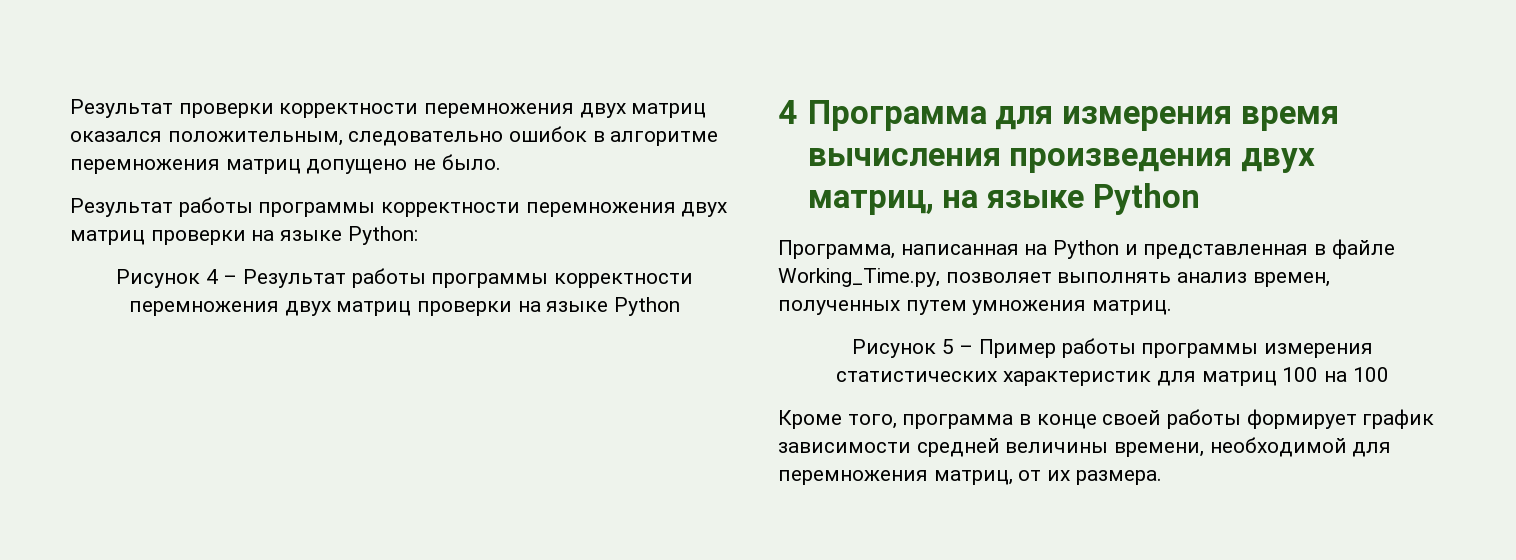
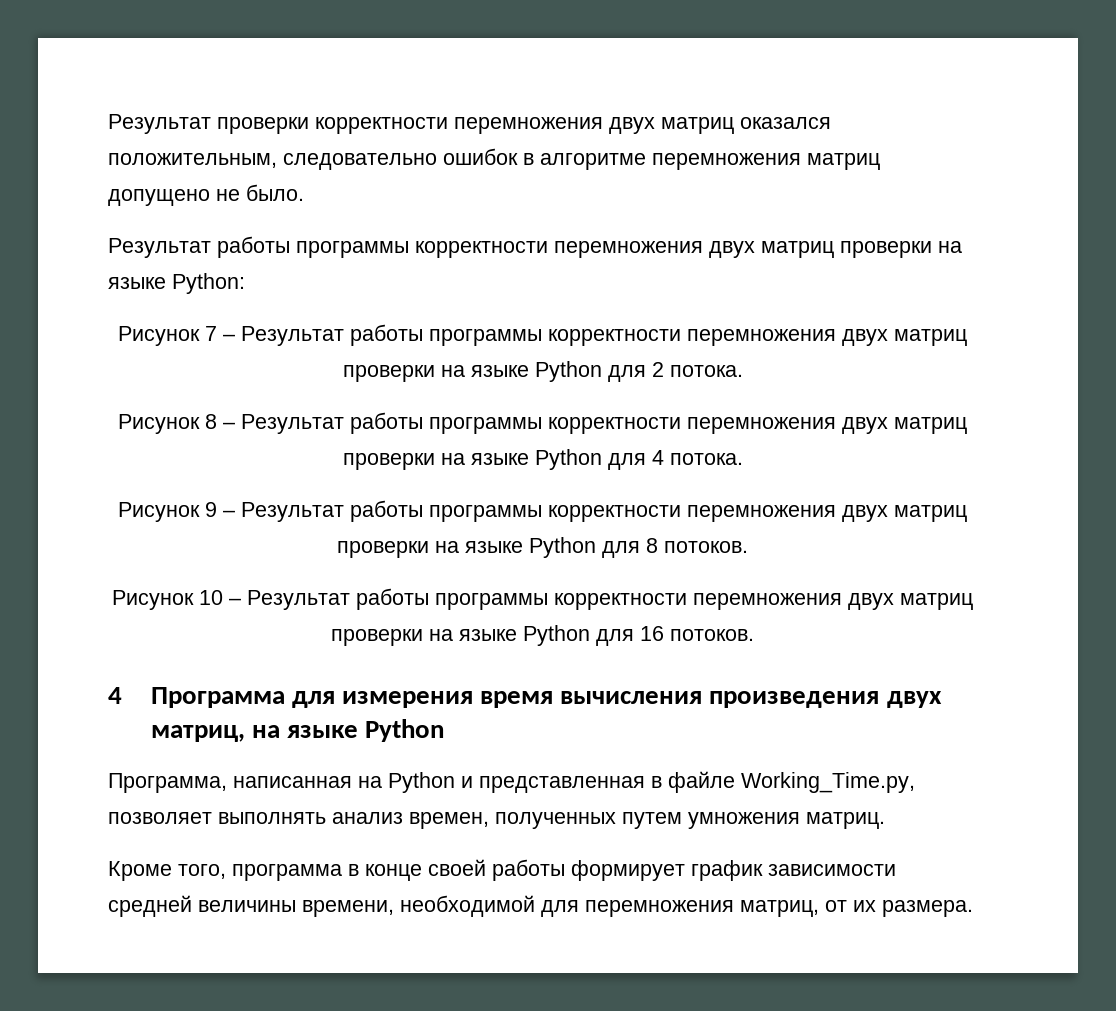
[205,269,218,284] 4 -> [205,326,217,341] 7
(681, 306) none -> [607,362,743,382] [118,412,967,434] [342,449,743,470] [118,500,967,522] [337,537,748,558] [112,588,973,610] [331,625,754,646] для 2 потока. // Рисунок 8 – Результат работы программы корректности перемножения двух матриц проверки на языке Python для 4 потока. // Рисунок 9 – Результат работы программы корректности перемножения двух матриц проверки на языке Python для 8 потоков. // Рисунок 10 – Результат работы программы корректности перемножения двух матриц проверки на языке Python для 16 потоков.
[851,338,1374,358] [836,367,1389,386] // Рисунок 5 – Пример работы программы измерения статистических характеристик для матриц 100 на 100 -> (885, 820) none

